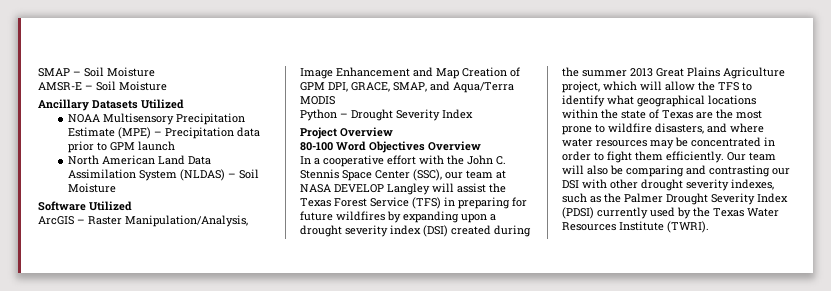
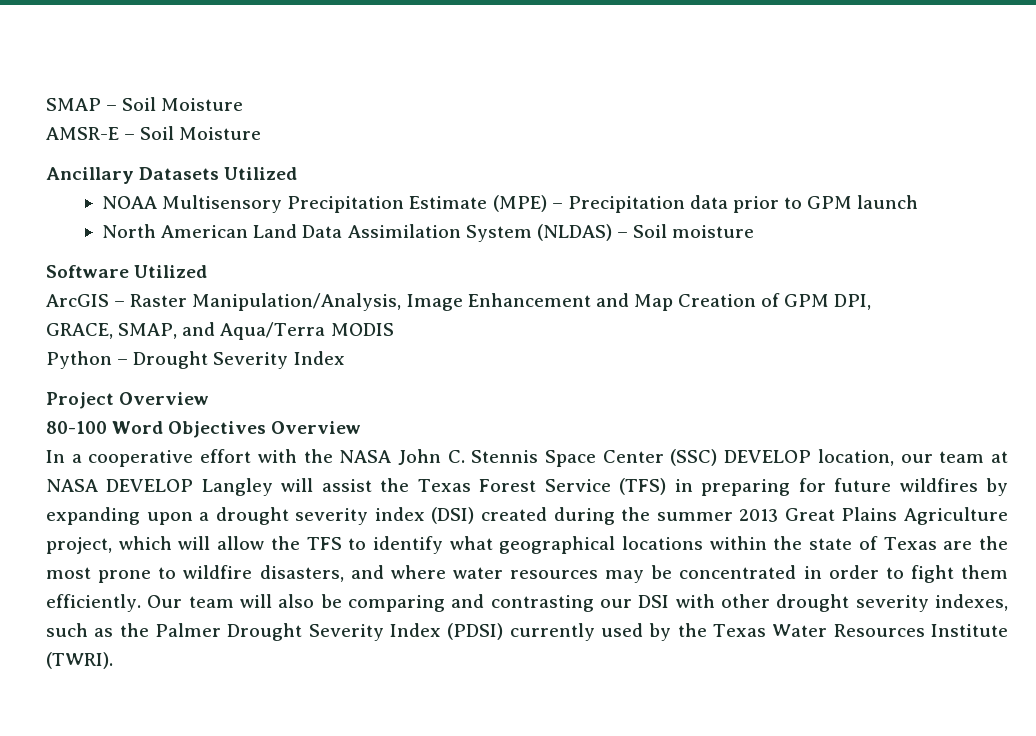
[68,183,117,193] Moisture -> [672,225,755,238] moisture
(348, 87) none -> (872, 302) //
(464, 160) none -> [339,450,392,463] NASA
[413,169,442,181] (SSC), -> [670,449,894,466] (SSC) DEVELOP location,

